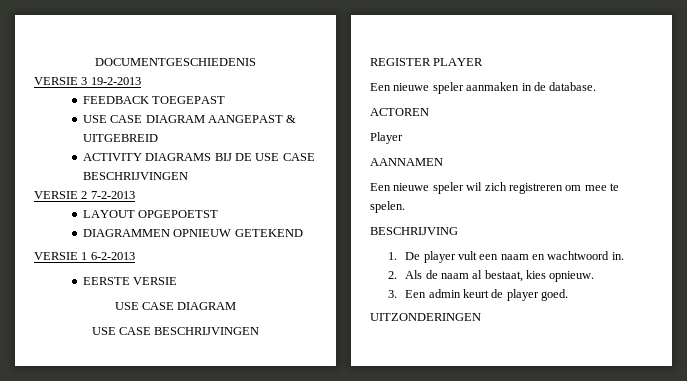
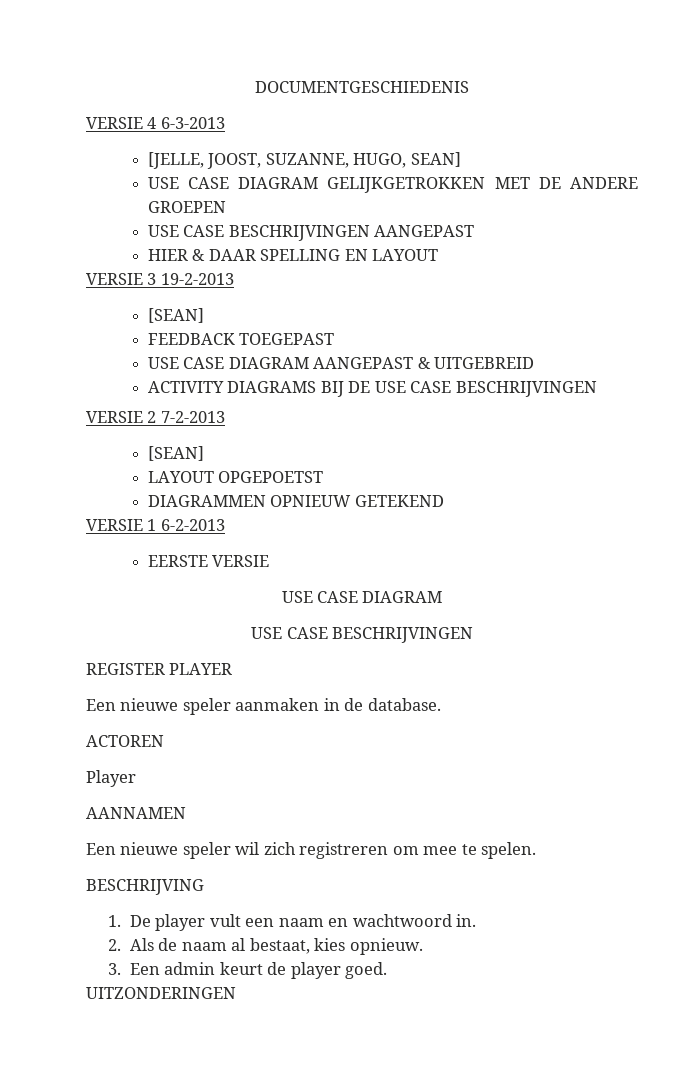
(256, 62) none -> [86,117,225,129] [147,152,461,169] [147,177,638,193] [147,201,226,213] [147,225,475,241] [147,249,439,261] // VERSIE 4 6-3-2013 // [JELLE, JOOST, SUZANNE, HUGO, SEAN] // USE CASE DIAGRAM GELIJKGETROKKEN MET DE ANDERE GROEPEN // USE CASE BESCHRIJVINGEN AANGEPAST // HIER & DAAR SPELLING EN LAYOUT
(141, 81) none -> [147,308,204,323] // [SEAN]
(135, 195) none -> [147,446,204,461] // [SEAN]

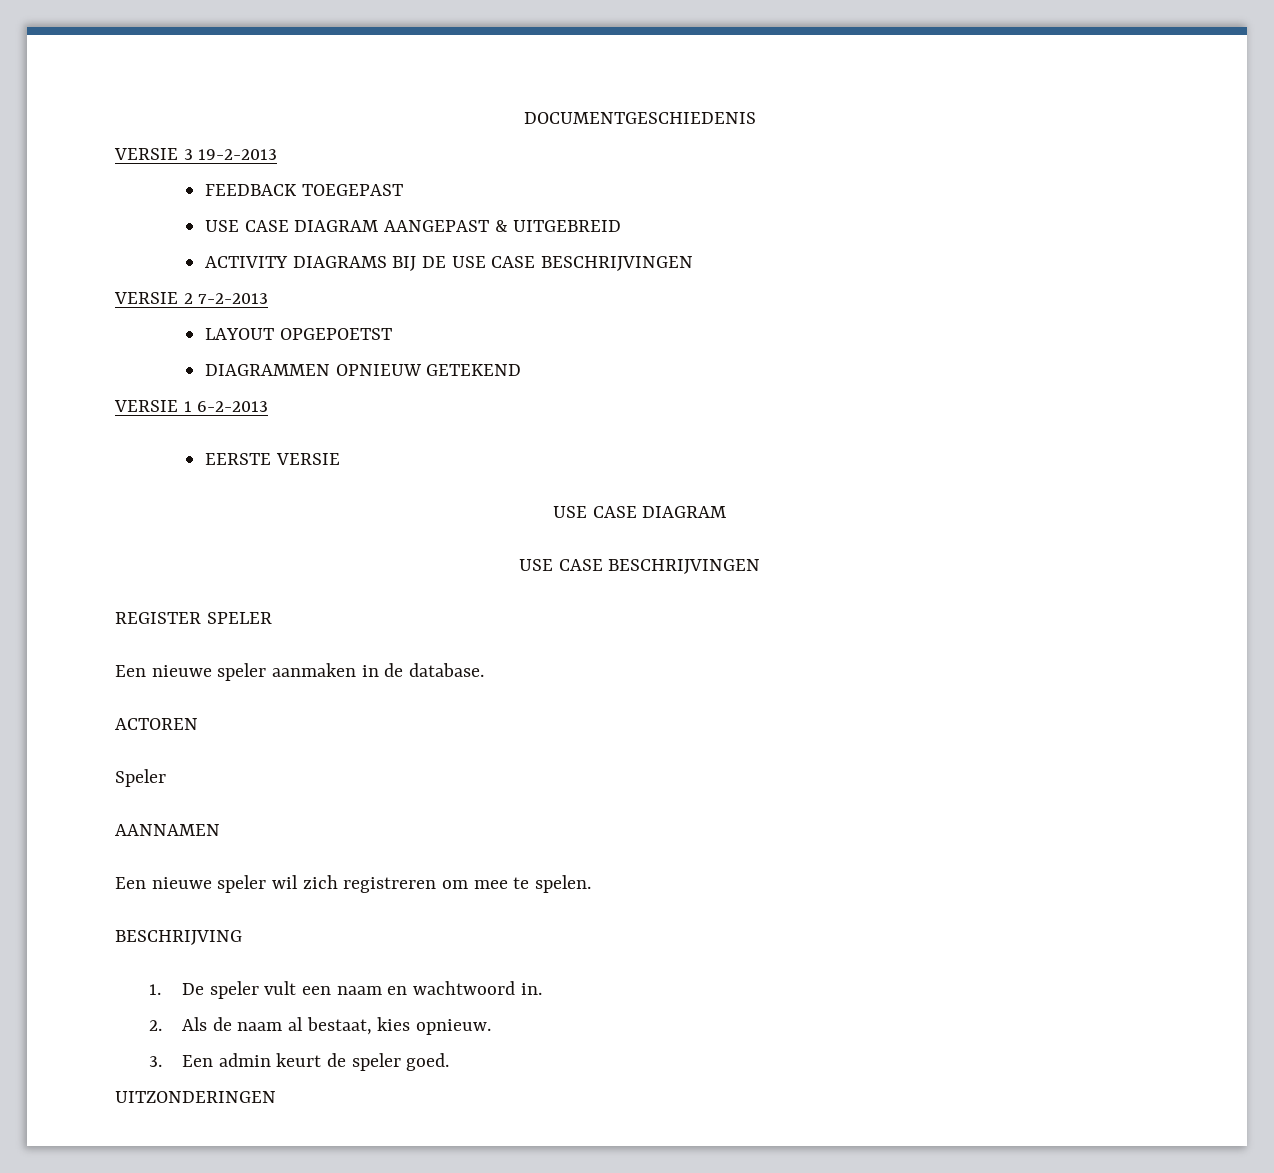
[86,117,225,129] [147,152,461,169] [147,177,638,193] [147,201,226,213] [147,225,475,241] [147,249,439,261] // VERSIE 4 6-3-2013 // [JELLE, JOOST, SUZANNE, HUGO, SEAN] // USE CASE DIAGRAM GELIJKGETROKKEN MET DE ANDERE GROEPEN // USE CASE BESCHRIJVINGEN AANGEPAST // HIER & DAAR SPELLING EN LAYOUT -> (756, 118) none
[147,308,204,323] // [SEAN] -> (278, 154) none
[147,446,204,461] // [SEAN] -> (269, 298) none
[169,663,233,675] PLAYER -> [206,612,272,624] SPELER
[86,770,136,787] Player -> [115,769,166,787] Speler
[155,914,206,931] player -> [209,981,259,999] speler
[290,962,341,979] player -> [351,1053,401,1071] speler

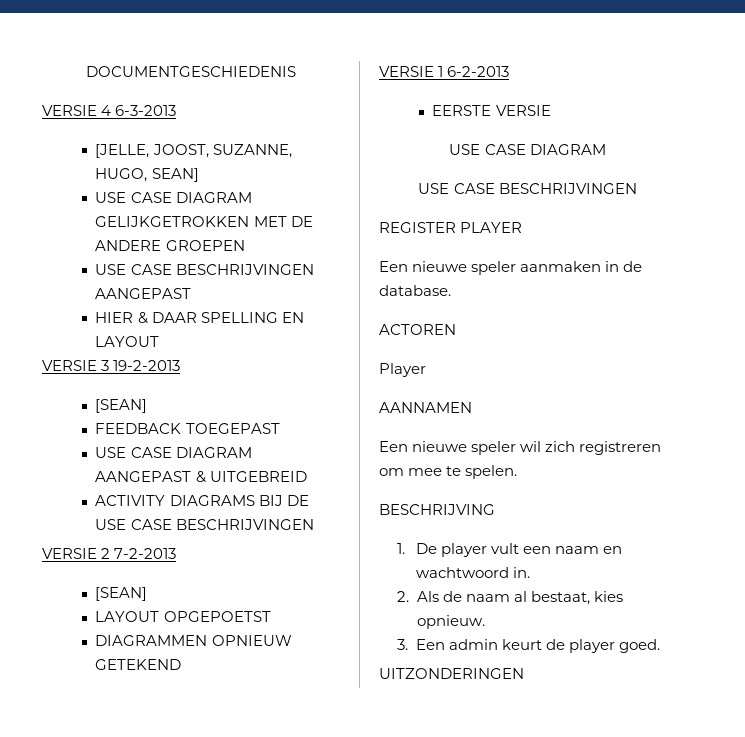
(756, 118) none -> [42,105,177,116] [95,144,292,158] [95,168,199,182] [95,192,252,203] [95,216,313,227] [95,240,245,251] [95,264,314,275] [95,288,192,299] [95,312,304,324] [95,336,160,347] // VERSIE 4 6-3-2013 // [JELLE, JOOST, SUZANNE, HUGO, SEAN] // USE CASE DIAGRAM GELIJKGETROKKEN MET DE ANDERE GROEPEN // USE CASE BESCHRIJVINGEN AANGEPAST // HIER & DAAR SPELLING EN LAYOUT
(278, 154) none -> [95,399,148,413] // [SEAN]
(269, 298) none -> [95,587,148,601] // [SEAN]
[206,612,272,624] SPELER -> [460,222,523,233] PLAYER
[115,769,166,787] Speler -> [379,363,426,377] Player
[209,981,259,999] speler -> [440,543,487,557] player
[351,1053,401,1071] speler -> [569,639,616,653] player

